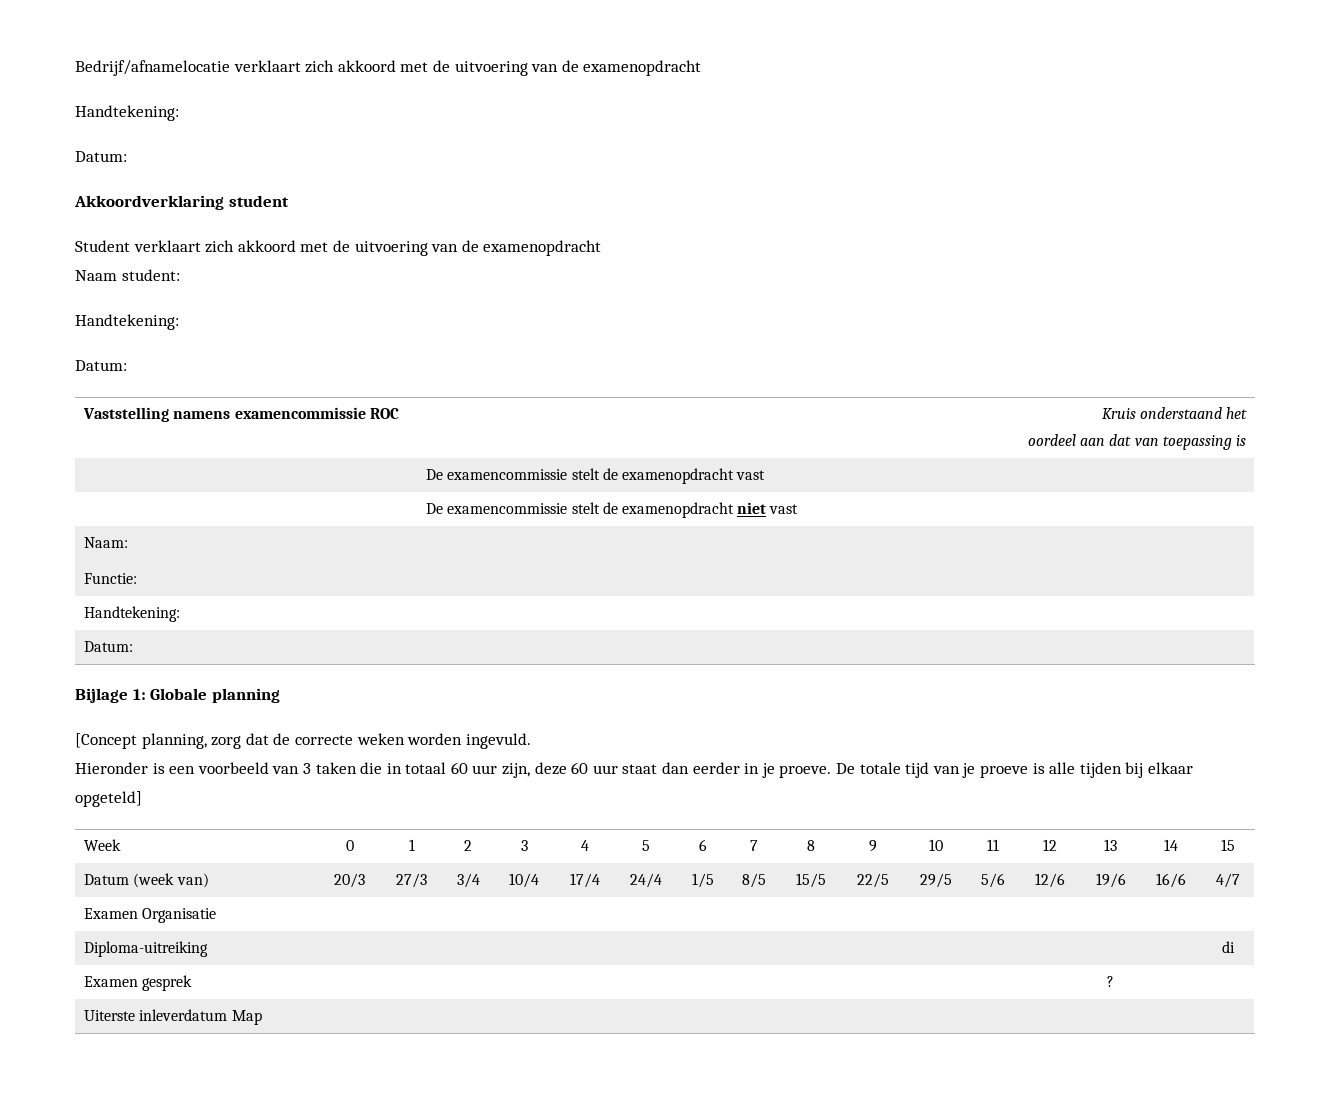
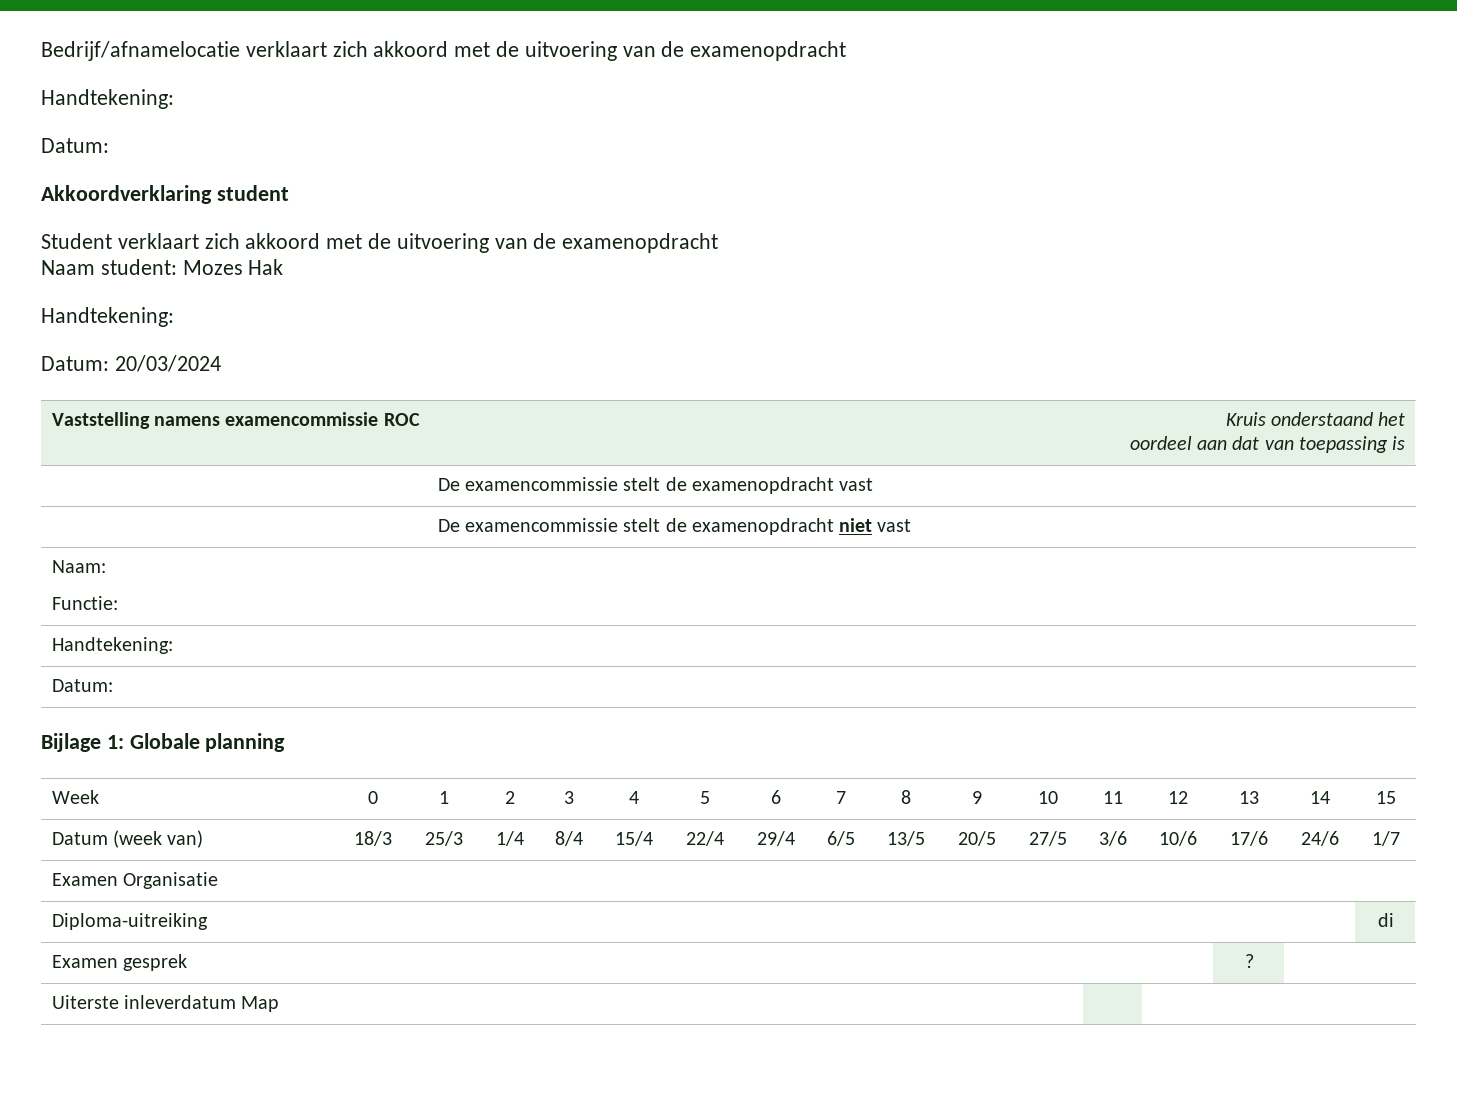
[75,314,179,330] [75,360,127,371] // Handtekening: // Datum: -> [182,259,284,275] [41,307,174,327] [41,355,221,372] Mozes Hak // Handtekening: // Datum: 20/03/2024
[75,733,531,749] [75,762,1193,778] [75,791,142,807] // [Concept planning, zorg dat de correcte weken worden ingevuld. // Hieronder is een voorbeeld van 3 taken die in totaal 60 uur zijn, deze 60 uur staat dan eerder in je proeve. De totale tijd van je proeve is alle tijden bij elkaar opgeteld] -> (286, 742) none
[334,873,365,888] [396,873,427,888] [456,873,480,888] [509,873,539,888] [569,873,600,888] [630,873,662,888] [691,873,714,888] [742,873,766,888] [796,873,826,888] [857,873,889,888] [919,873,952,888] [981,873,1005,888] [1035,873,1065,888] [1095,873,1126,888] [1155,873,1186,888] [1215,873,1240,888] 20/3 | 27/3 | 3/4 | 10/4 | 17/4 | 24/4 | 1/5 | 8/5 | 15/5 | 22/5 | 29/5 | 5/6 | 12/6 | 19/6 | 16/6 | 4/7 -> [354,831,392,846] [425,831,463,846] [495,831,524,846] [555,831,583,846] [615,831,653,846] [686,831,724,846] [757,831,795,846] [827,831,855,846] [887,831,925,846] [958,831,996,846] [1029,831,1067,846] [1099,831,1127,846] [1159,831,1197,846] [1230,831,1268,846] [1301,831,1339,846] [1371,831,1400,846] 18/3 | 25/3 | 1/4 | 8/4 | 15/4 | 22/4 | 29/4 | 6/5 | 13/5 | 20/5 | 27/5 | 3/6 | 10/6 | 17/6 | 24/6 | 1/7

